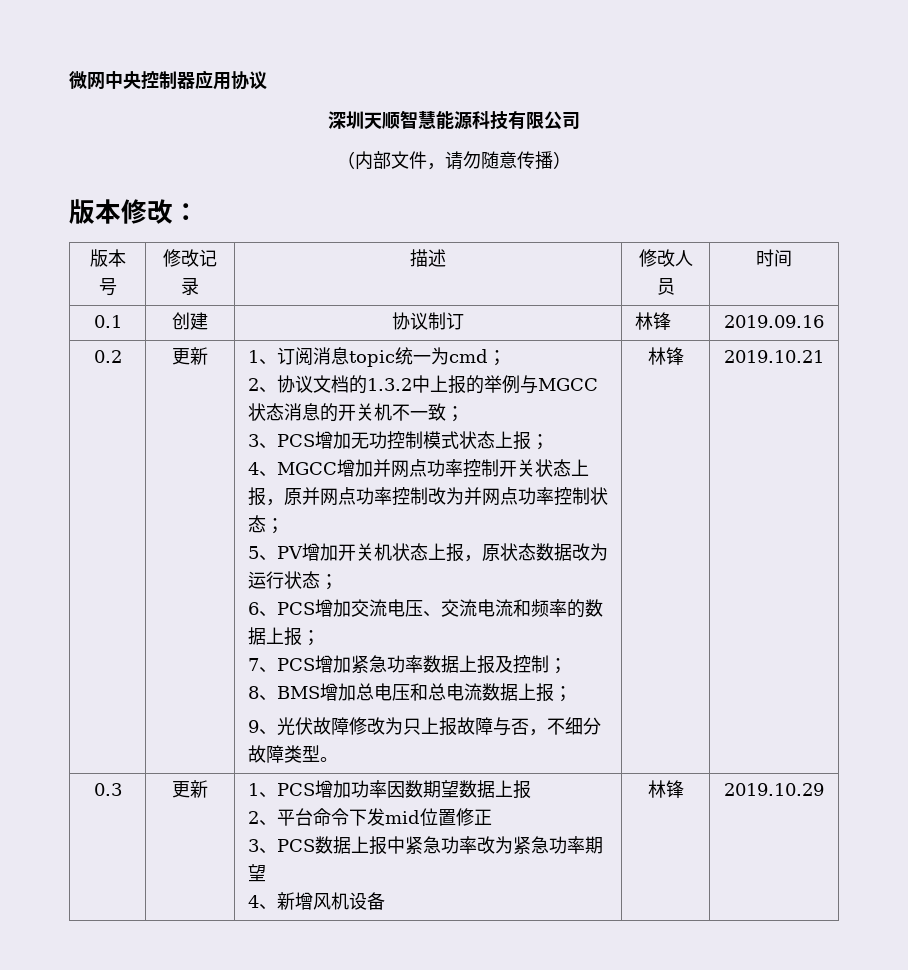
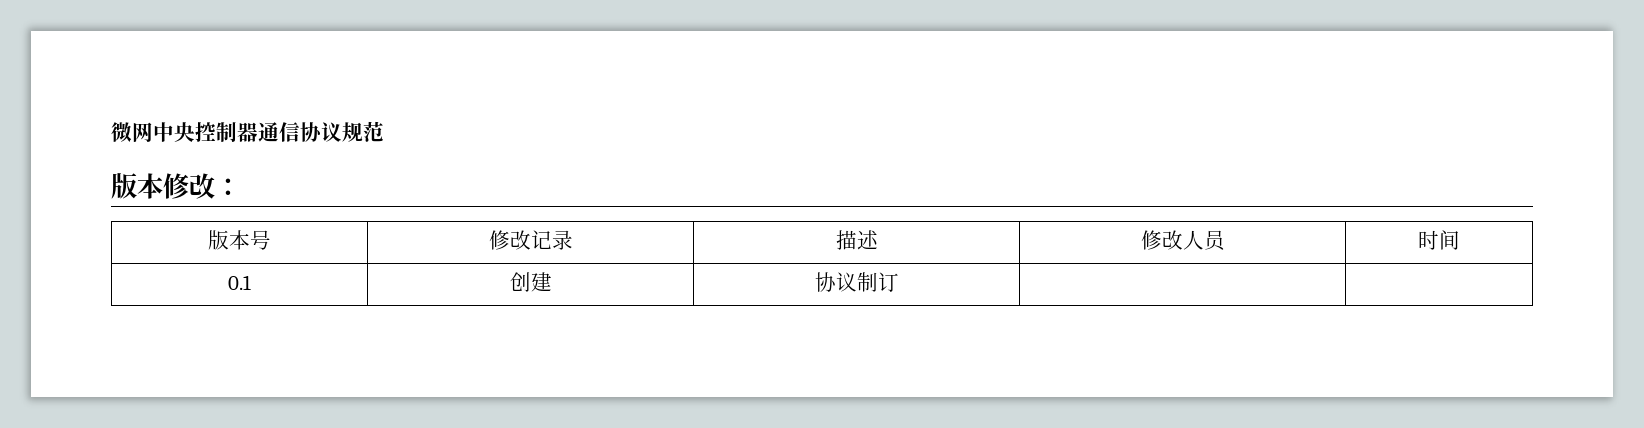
[195,70,267,90] [328,110,580,130] [337,151,571,170] 应用协议 // 深圳天顺智慧能源科技有限公司 // （内部文件，请勿随意传播） -> [258,121,384,142] 通信协议规范
[634,312,671,330] [724,315,824,328] [93,350,122,363] [172,347,208,365] [247,347,506,367] [247,375,598,394] [247,403,464,422] [247,431,549,450] [247,459,589,478] [247,487,608,506] [247,515,284,534] [247,543,608,562] [247,571,338,590] [247,599,603,618] [247,627,320,646] [247,655,567,674] [247,683,572,702] [247,717,601,736] [247,745,338,763] [647,347,684,365] [724,350,824,363] [93,783,122,796] [172,780,208,798] [247,780,531,799] [247,808,492,826] [247,836,603,855] [247,864,266,882] [247,892,385,910] [647,780,684,798] [724,783,824,796] 林锋 | 2019.09.16 // 0.2 | 更新 | 1、订阅消息topic统一为cmd； // 2、协议文档的1.3.2中上报的举例与MGCC状态消息的开关机不一致； // 3、PCS增加无功控制模式状态上报； // 4、MGCC增加并网点功率控制开关状态上报，原并网点功率控制改为并网点功率控制状态； // 5、PV增加开关机状态上报，原状态数据改为运行状态； // 6、PCS增加交流电压、交流电流和频率的数据上报； // 7、PCS增加紧急功率数据上报及控制； // 8、BMS增加总电压和总电流数据上报； // 9、光伏故障修改为只上报故障与否，不细分故障类型。 | 林锋 | 2019.10.21 // 0.3 | 更新 | 1、PCS增加功率因数期望数据上报 // 2、平台命令下发mid位置修正 // 3、PCS数据上报中紧急功率改为紧急功率期望 // 4、新增风机设备 | 林锋 | 2019.10.29 -> (899, 282) |

